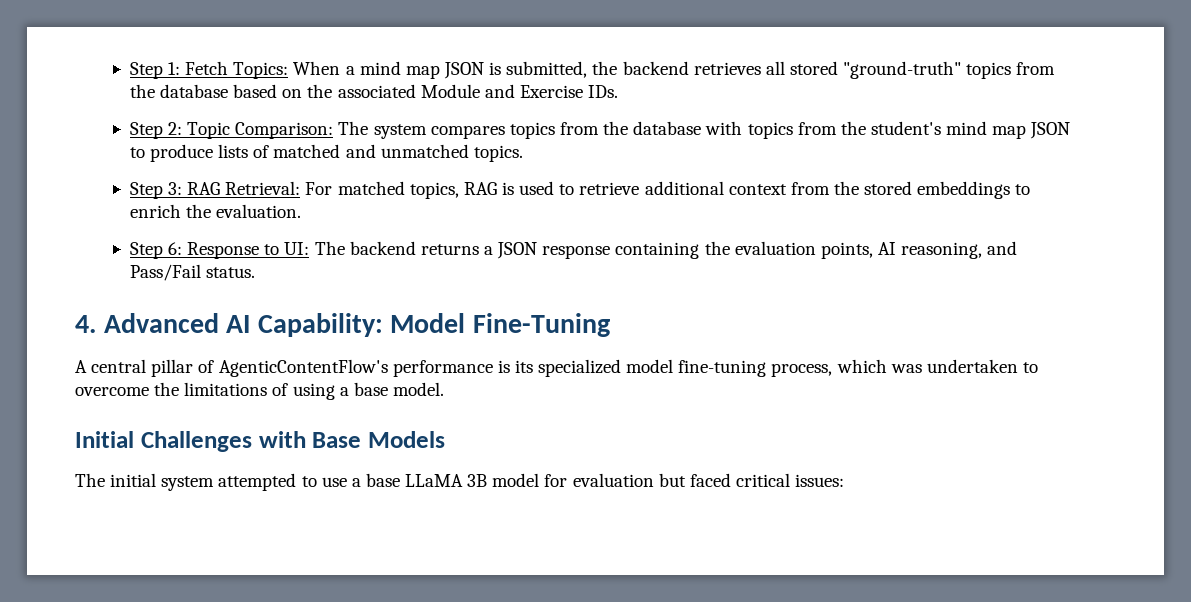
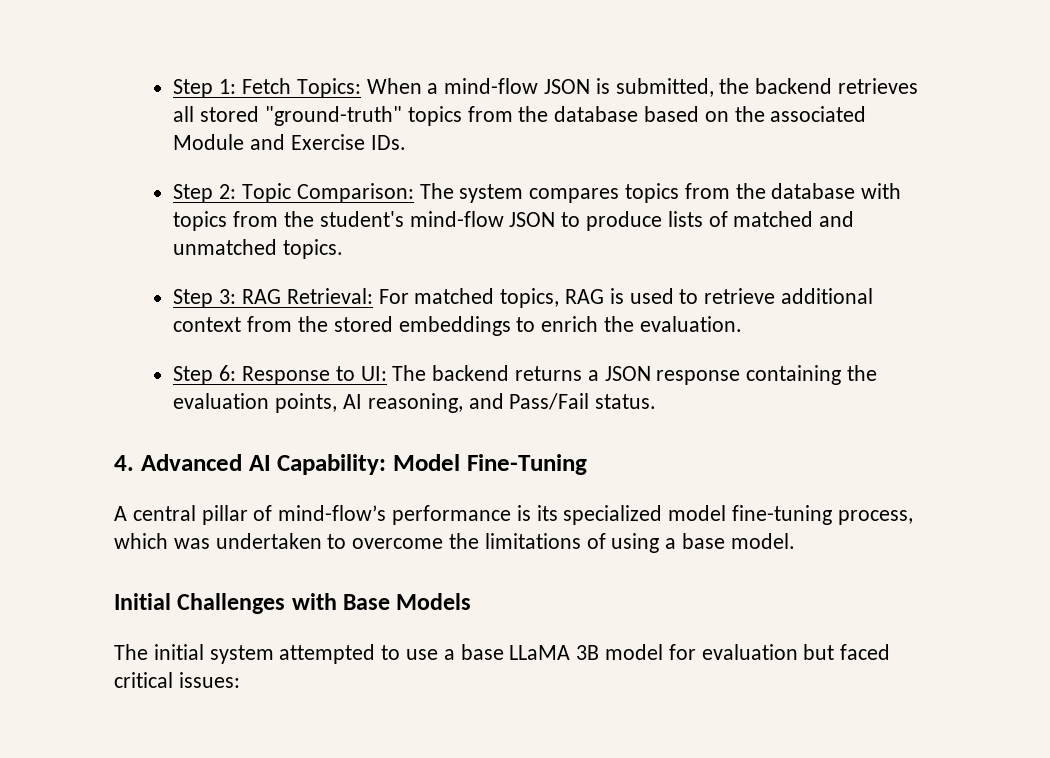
[359,61,440,79] mind map -> [444,78,539,94] mind-flow
[946,121,1027,139] mind map -> [409,211,504,227] mind-flow
[218,359,388,377] AgenticContentFlow's -> [278,505,387,521] mind-flow’s

